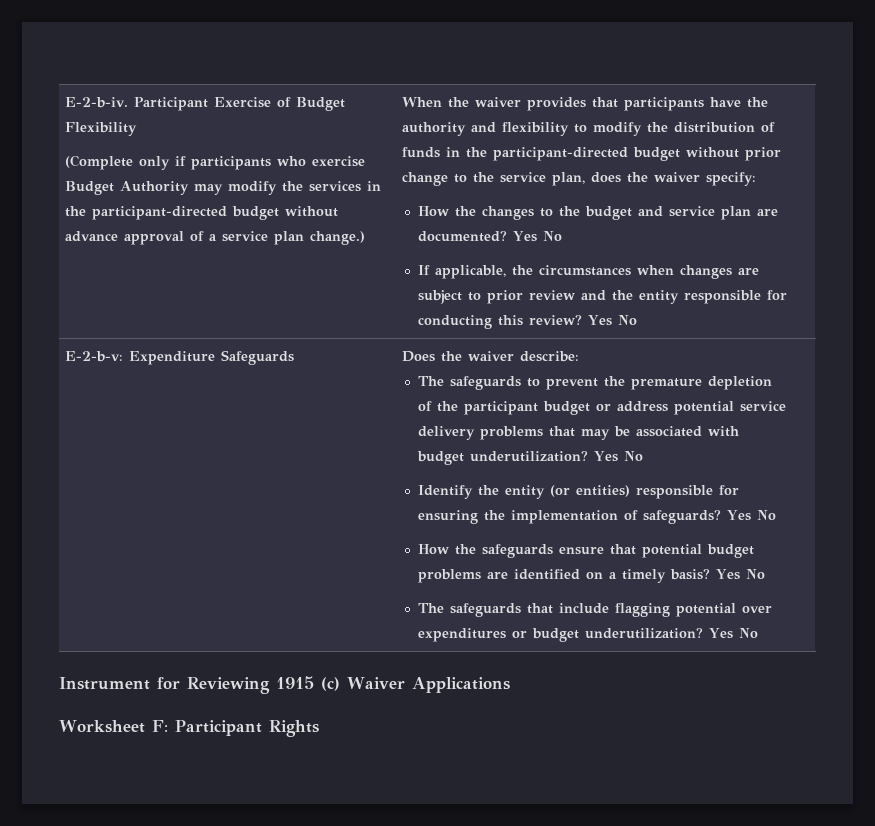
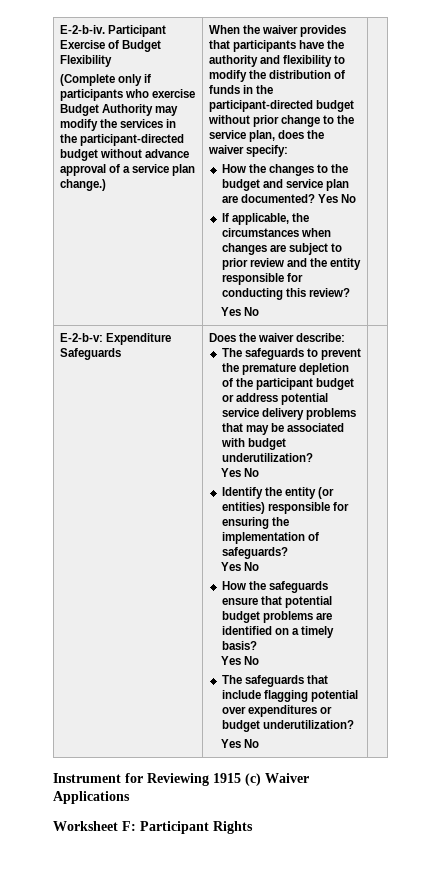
(583, 320) none -> (350, 292) //
(589, 456) none -> (313, 457) //
(722, 517) none -> (288, 553) //
(711, 574) none -> (257, 645) //
(704, 633) none -> (354, 724) //

